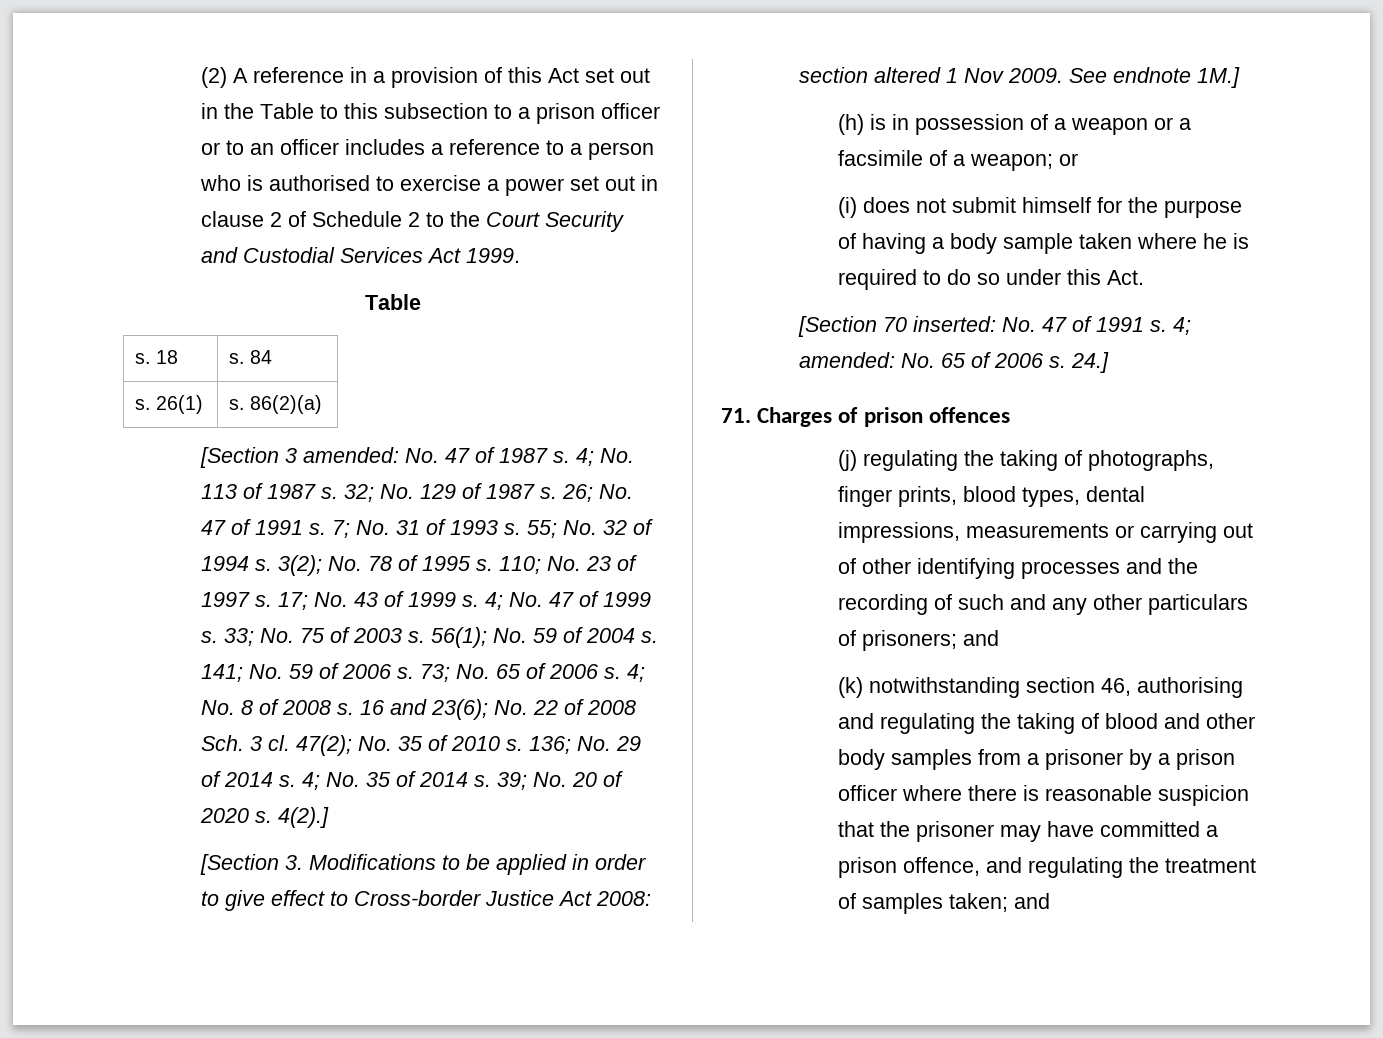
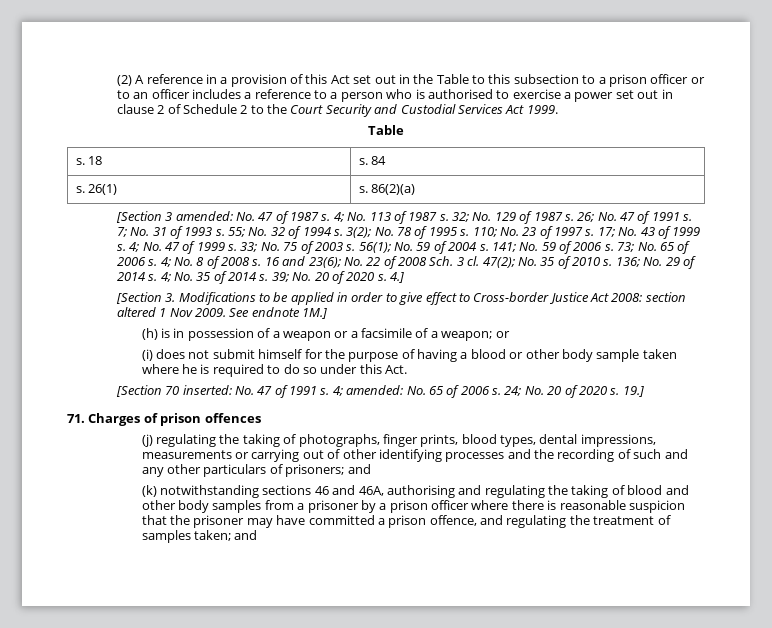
[278,807,330,828] 4(2).] -> [390,272,405,283] 4.]
(945, 243) none -> [470,349,560,359] blood or other
[1071,352,1110,373] 24.] -> [504,385,644,398] 24; No. 20 of 2020 s. 19.]
[1026,677,1132,696] section 46, -> [262,485,384,496] sections 46 and 46A,

